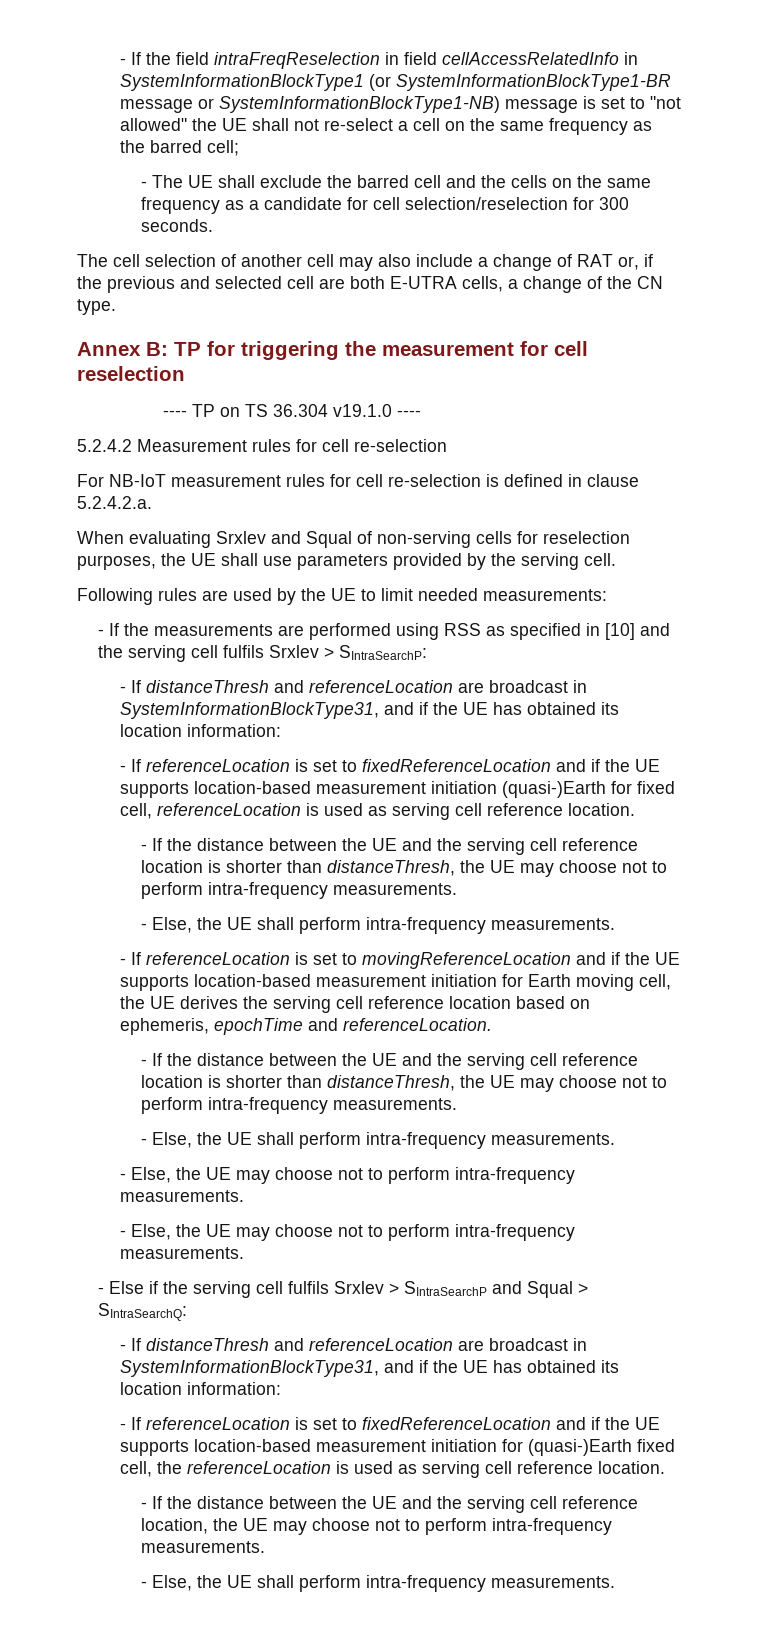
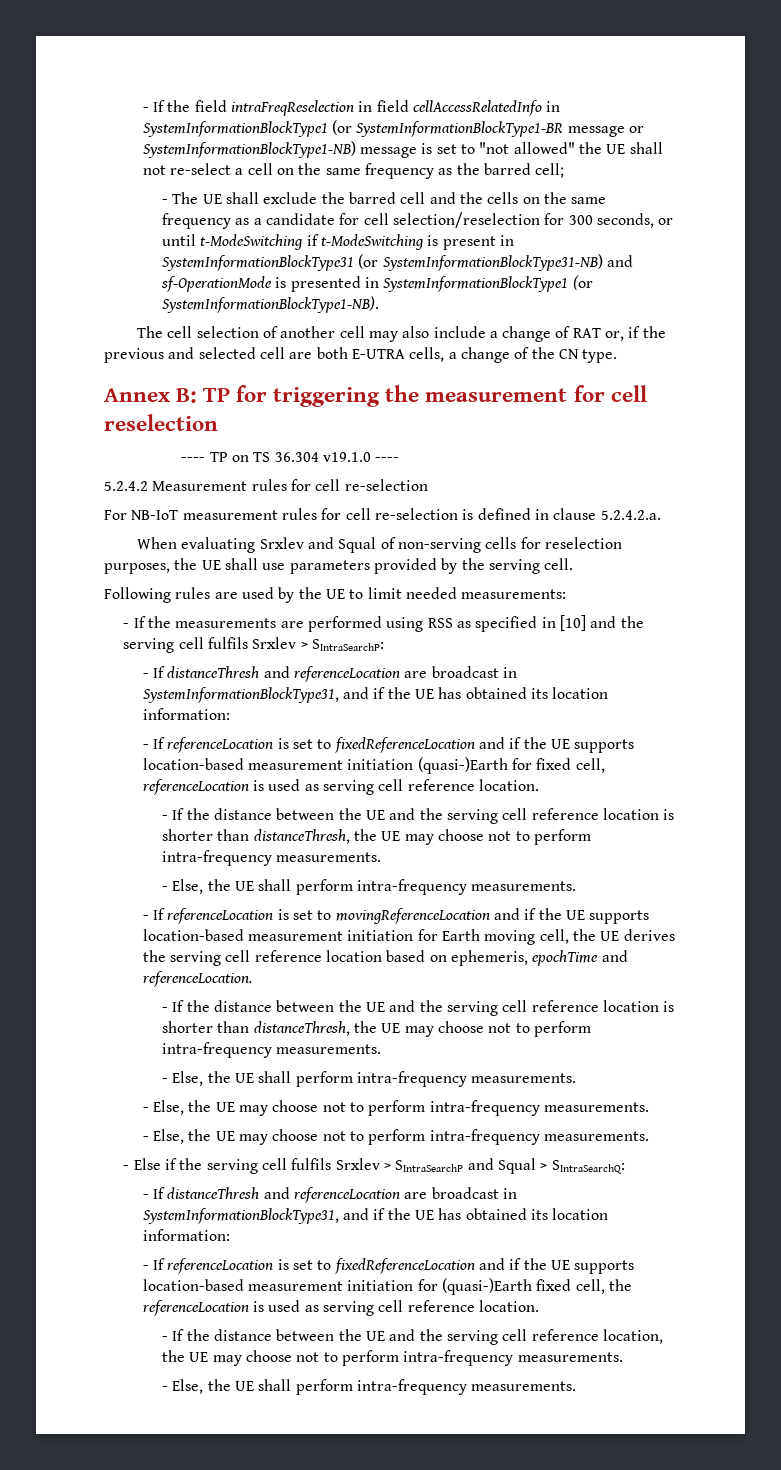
[141,219,214,232] seconds. -> [596,213,674,228] [162,234,514,250] [162,254,633,271] [161,275,593,292] [162,296,380,313] seconds, or until t-ModeSwitching if t-ModeSwitching is present in SystemInformationBlockType31 (or SystemInformationBlockType31-NB) and sf-OperationMode is presented in SystemInformationBlockType1 (or SystemInformationBlockType1-NB).

